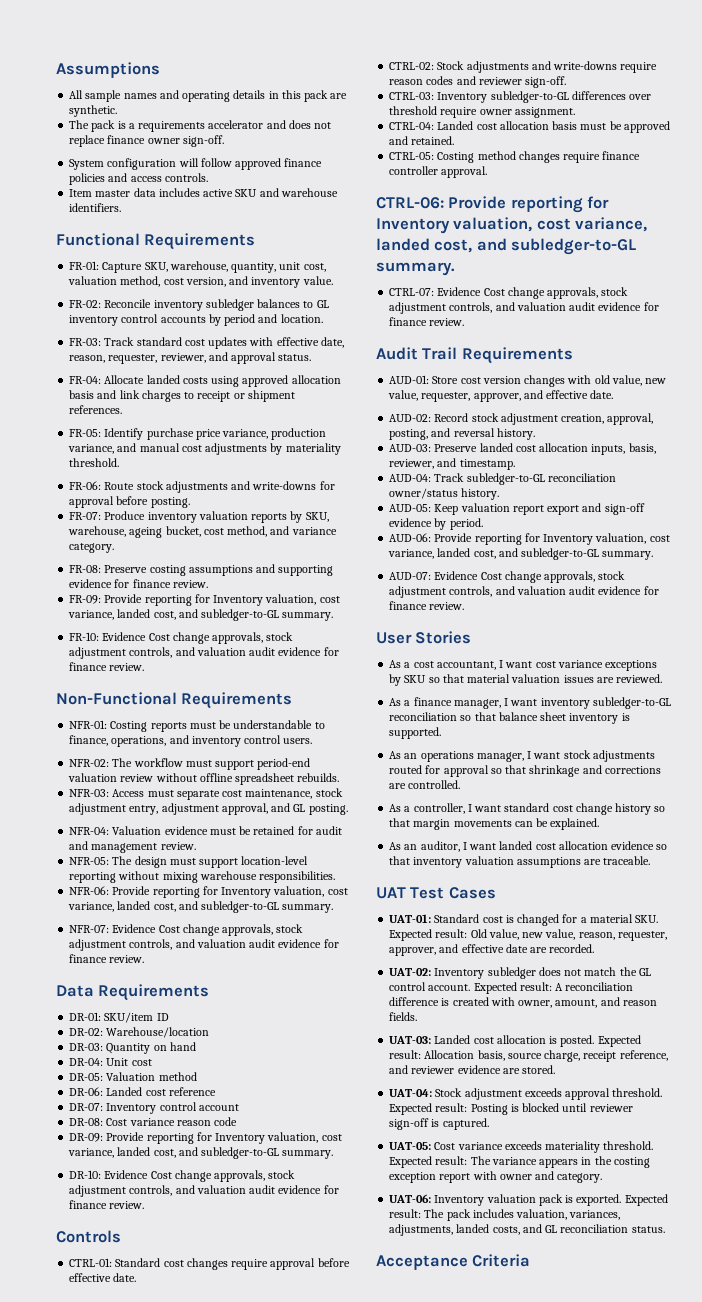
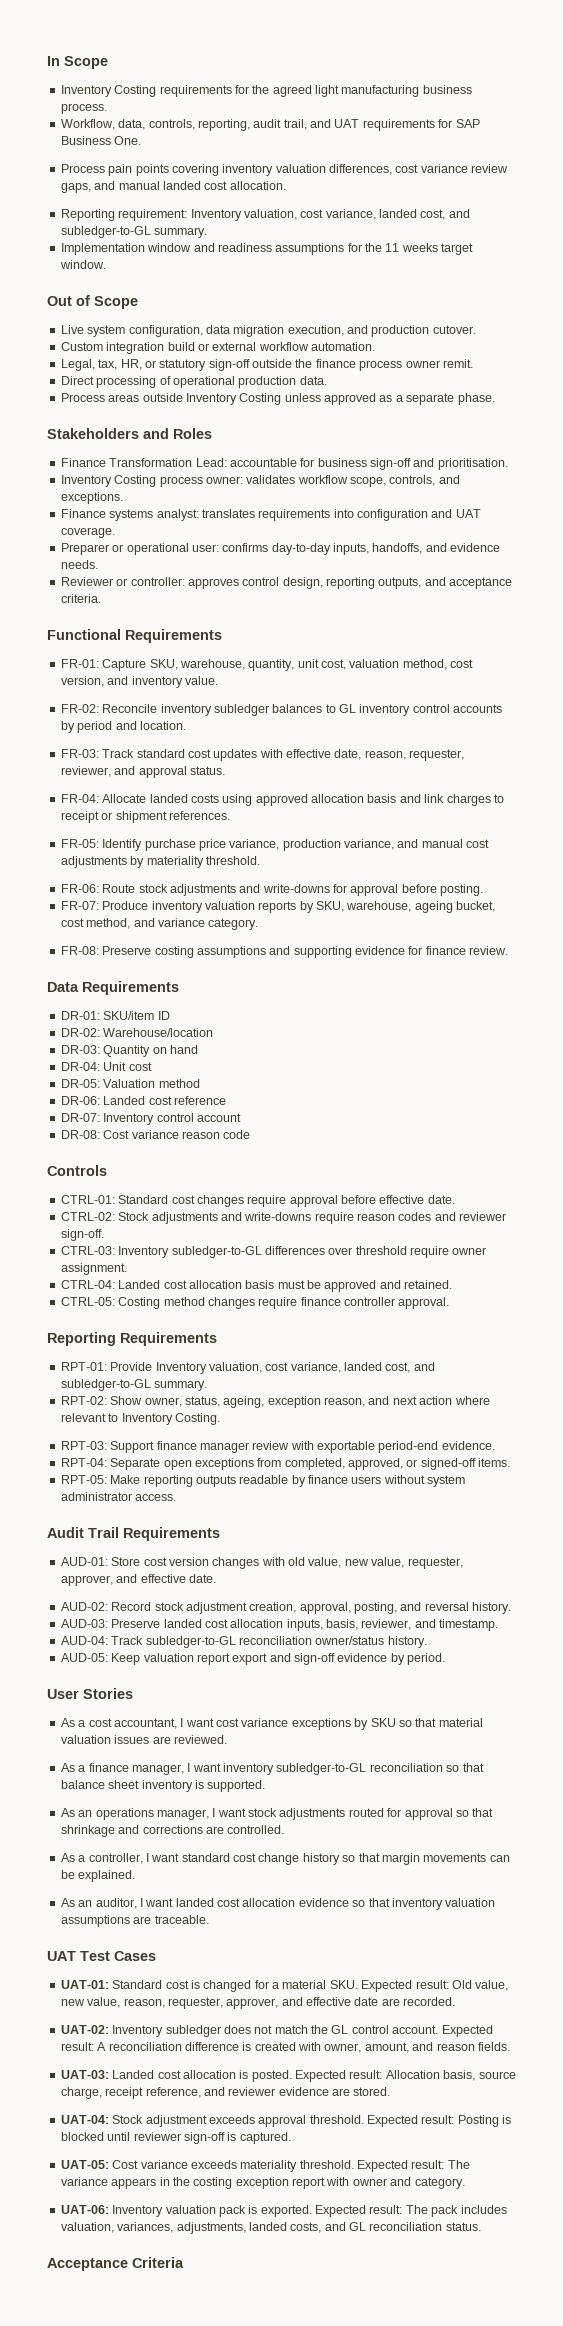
[56,62,160,78] [69,90,348,102] [69,105,118,117] [69,120,332,132] [69,135,224,147] [69,158,323,170] [69,173,208,185] [69,188,338,197] [69,203,122,212] Assumptions // All sample names and operating details in this pack are synthetic. // The pack is a requirements accelerator and does not replace finance owner sign-off. // System configuration will follow approved finance policies and access controls. // Item master data includes active SKU and warehouse identifiers. -> [47,56,108,69] [60,85,472,97] [60,103,107,114] [60,119,480,131] [60,136,142,145] [60,164,509,176] [60,181,286,193] [60,209,470,221] [60,226,208,238] [60,243,474,255] [59,260,106,269] [47,295,138,309] [60,325,476,337] [60,342,375,354] [60,359,473,371] [60,376,327,388] [60,393,495,405] [47,428,212,439] [60,458,508,470] [60,475,460,487] [60,492,123,504] [60,509,481,521] [60,527,115,538] [60,543,501,555] [60,560,98,569] [60,577,513,589] [60,594,101,603] In Scope // Inventory Costing requirements for the agreed light manufacturing business process. // Workflow, data, controls, reporting, audit trail, and UAT requirements for SAP Business One. // Process pain points covering inventory valuation differences, cost variance review gaps, and manual landed cost allocation. // Reporting requirement: Inventory valuation, cost variance, landed cost, and subledger-to-GL summary. // Implementation window and readiness assumptions for the 11 weeks target window. // Out of Scope // Live system configuration, data migration execution, and production cutover. // Custom integration build or external workflow automation. // Legal, tax, HR, or statutory sign-off outside the finance process owner remit. // Direct processing of operational production data. // Process areas outside Inventory Costing unless approved as a separate phase. // Stakeholders and Roles // Finance Transformation Lead: accountable for business sign-off and prioritisation. // Inventory Costing process owner: validates workflow scope, controls, and exceptions. // Finance systems analyst: translates requirements into configuration and UAT coverage. // Preparer or operational user: confirms day-to-day inputs, handoffs, and evidence needs. // Reviewer or controller: approves control design, reporting outputs, and acceptance criteria.
[69,594,340,606] [68,609,334,621] [69,632,294,644] [69,647,339,659] [69,662,145,671] [56,692,293,709] [69,720,325,732] [69,735,313,747] [69,758,311,770] [68,773,340,785] [69,788,343,800] [69,803,348,815] [69,826,342,835] [69,841,196,853] [69,856,309,868] [69,871,336,883] [69,886,348,898] [68,901,334,913] [69,924,304,936] [69,939,339,951] [69,954,145,963] // FR-09: Provide reporting for Inventory valuation, cost variance, landed cost, and subledger-to-GL summary. // FR-10: Evidence Cost change approvals, stock adjustment controls, and valuation audit evidence for finance review. // Non-Functional Requirements // NFR-01: Costing reports must be understandable to finance, operations, and inventory control users. // NFR-02: The workflow must support period-end valuation review without offline spreadsheet rebuilds. // NFR-03: Access must separate cost maintenance, stock adjustment entry, adjustment approval, and GL posting. // NFR-04: Valuation evidence must be retained for audit and management review. // NFR-05: The design must support location-level reporting without mixing warehouse responsibilities. // NFR-06: Provide reporting for Inventory valuation, cost variance, landed cost, and subledger-to-GL summary. // NFR-07: Evidence Cost change approvals, stock adjustment controls, and valuation audit evidence for finance review. -> (509, 950) none
[69,1132,342,1144] [68,1147,334,1159] [69,1170,296,1182] [69,1185,339,1197] [69,1200,145,1209] // DR-09: Provide reporting for Inventory valuation, cost variance, landed cost, and subledger-to-GL summary. // DR-10: Evidence Cost change approvals, stock adjustment controls, and valuation audit evidence for finance review. -> (251, 1134) none
[376,196,610,213] [376,217,648,234] [376,238,637,255] [376,262,455,276] [389,287,629,299] [389,302,659,314] [389,317,465,326] CTRL-06: Provide reporting for Inventory valuation, cost variance, landed cost, and subledger-to-GL summary. // CTRL-07: Evidence Cost change approvals, stock adjustment controls, and valuation audit evidence for finance review. -> [47,1332,217,1346] [60,1362,435,1374] [60,1379,208,1391] [60,1396,490,1408] [60,1413,220,1425] [60,1441,495,1453] [60,1458,511,1470] [60,1475,466,1487] [60,1492,177,1501] Reporting Requirements // RPT-01: Provide Inventory valuation, cost variance, landed cost, and subledger-to-GL summary. // RPT-02: Show owner, status, ageing, exception reason, and next action where relevant to Inventory Costing. // RPT-03: Support finance manager review with exportable period-end evidence. // RPT-04: Separate open exceptions from completed, approved, or signed-off items. // RPT-05: Make reporting outputs readable by finance users without system administrator access.
[389,533,670,545] [388,548,654,560] [389,571,626,583] [389,586,659,598] [389,601,465,610] // AUD-06: Provide reporting for Inventory valuation, cost variance, landed cost, and subledger-to-GL summary. // AUD-07: Evidence Cost change approvals, stock adjustment controls, and valuation audit evidence for finance review. -> (446, 1659) none

